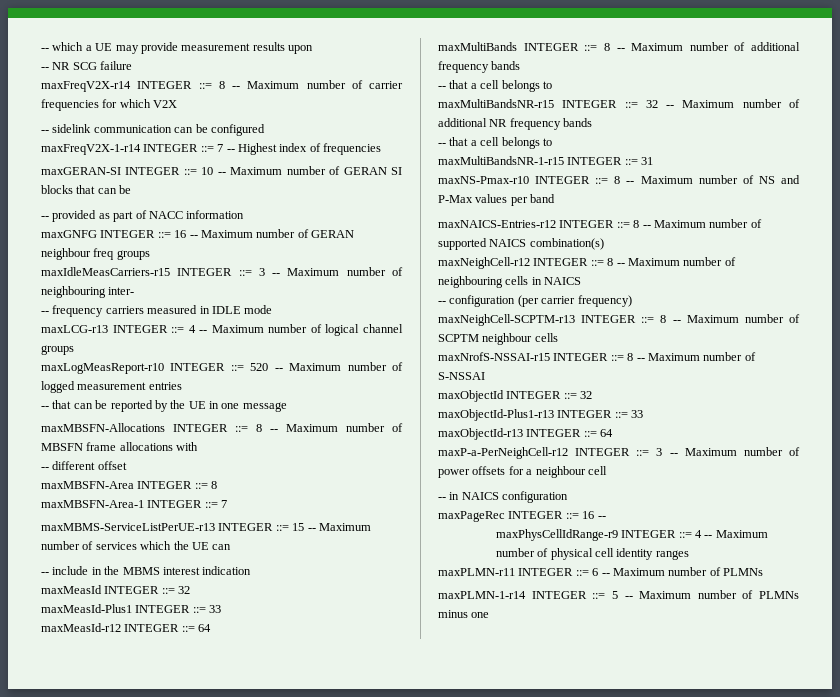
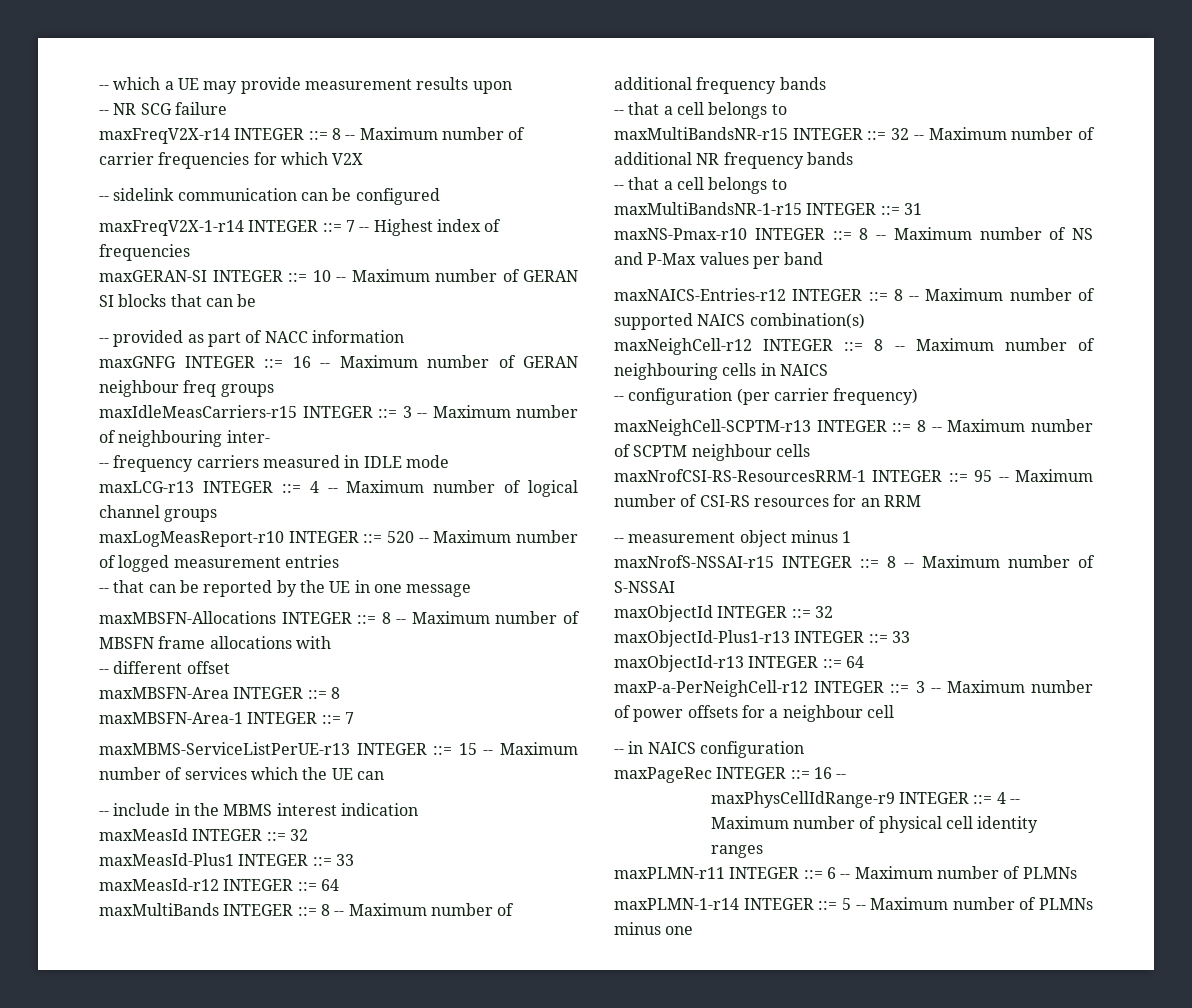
(558, 337) none -> [614,469,1094,482] [614,494,921,507] [614,530,852,547] // maxNrofCSI-RS-ResourcesRRM-1 INTEGER ::= 95 -- Maximum number of CSI-RS resources for an RRM // -- measurement object minus 1

